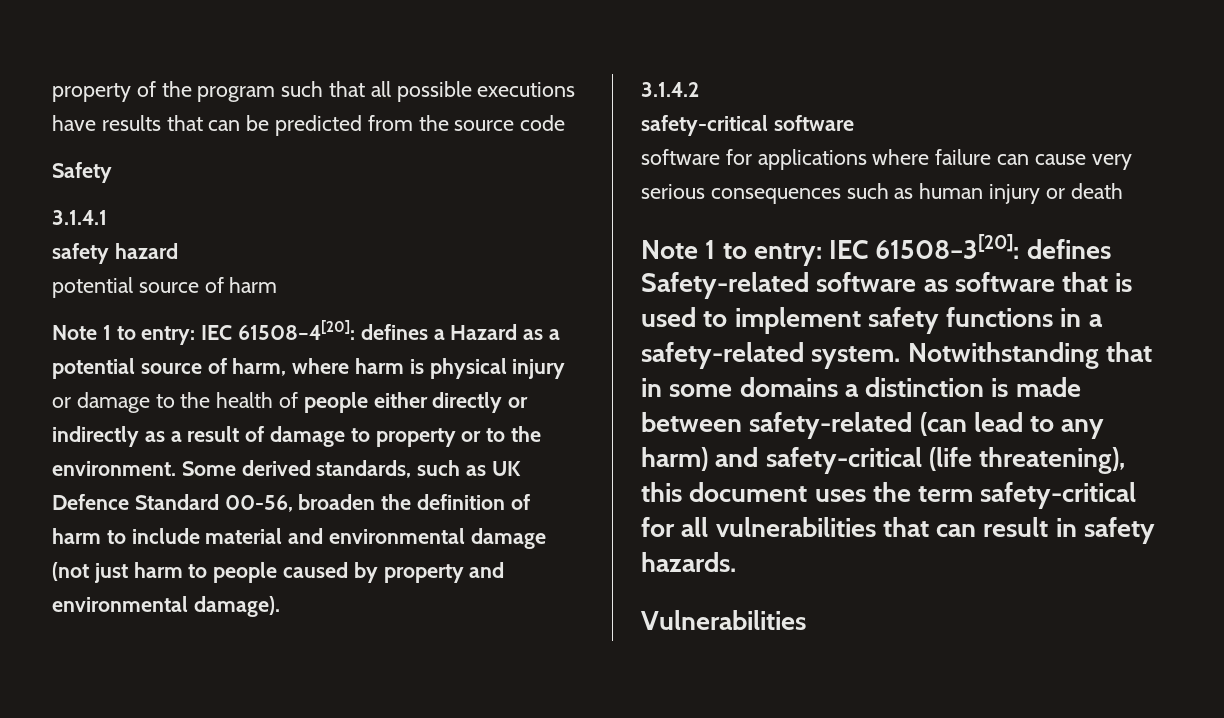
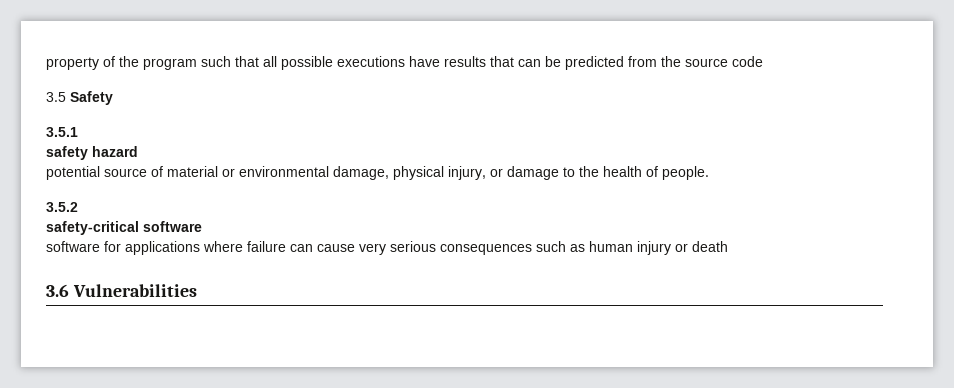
(566, 123) none -> [46,92,66,102] 3.5
[52,210,107,225] 3.1.4.1 -> [46,127,78,137] 3.5.1
[229,277,278,293] [52,320,561,345] [52,358,566,379] harm // Note 1 to entry: IEC 61508–4[20]: defines a Hazard as a potential source of harm, where harm is physical injury -> [167,166,486,180] material or environmental damage, physical injury,
[303,392,529,413] [52,426,542,447] [52,460,521,478] [52,494,530,512] [52,528,546,549] [52,562,505,583] [52,596,280,617] [641,82,699,97] people either directly or indirectly as a result of damage to property or to the environment. Some derived standards, such as UK Defence Standard 00-56, broaden the definition of harm to include material and environmental damage (not just harm to people caused by property and environmental damage). // 3.1.4.2 -> [662,166,709,180] [46,202,78,212] people. // 3.5.2
[641,234,1111,266] [641,272,1133,299] [641,307,1103,334] [641,342,1152,369] [641,377,1081,397] [641,412,1105,439] [641,447,1126,474] [641,482,1137,509] [641,517,1156,544] [641,552,736,572] Note 1 to entry: IEC 61508–3[20]: defines Safety-related software as software that is used to implement safety functions in a safety-related system. Notwithstanding that in some domains a distinction is made between safety-related (can lead to any harm) and safety-critical (life threatening), this document uses the term safety-critical for all vulnerabilities that can result in safety hazards. // -> [46,284,69,297] 3.6

